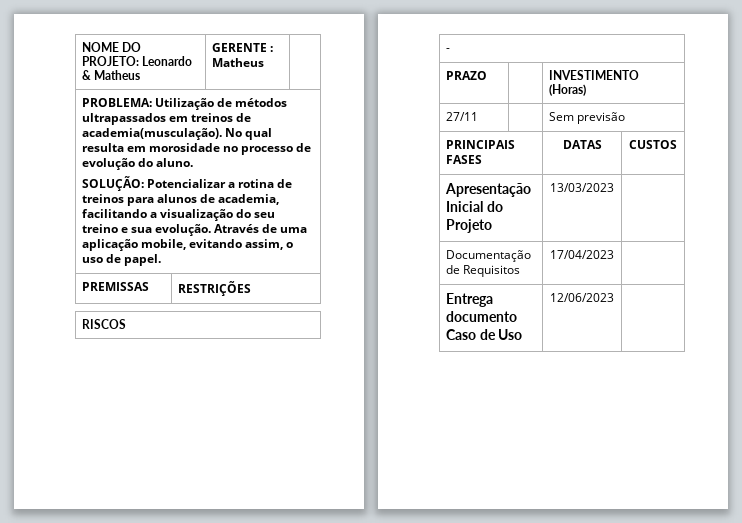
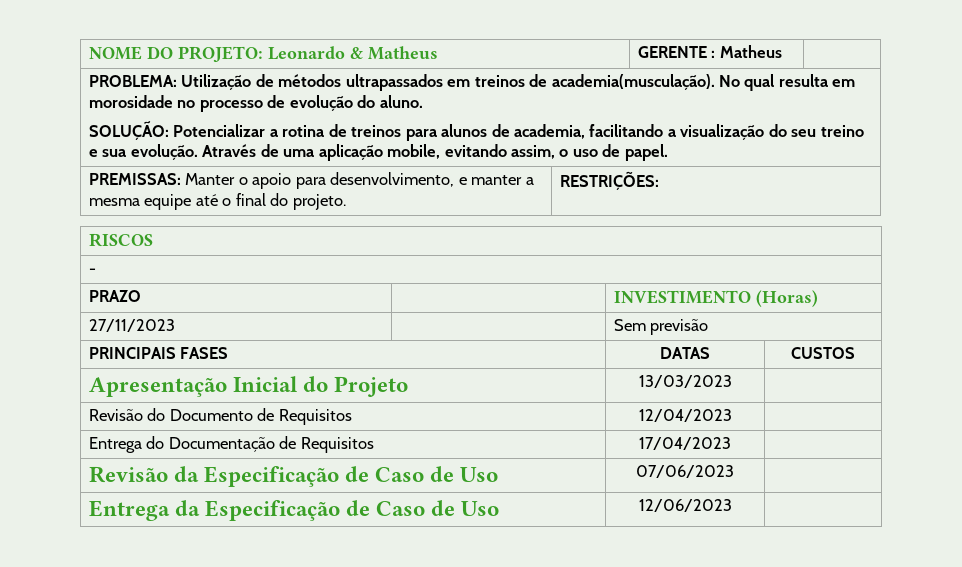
[81,282,149,291] [177,281,251,296] PREMISSAS | RESTRIÇÕES -> [88,172,534,189] [88,193,346,210] [559,171,659,190] PREMISSAS: Manter o apoio para desenvolvimento, e manter a mesma equipe até o final do projeto. | RESTRIÇÕES:
[445,112,478,121] 27/11 -> [88,319,175,332] 27/11/2023
[445,250,531,262] [445,265,520,277] [550,250,614,259] [445,293,493,307] [445,311,517,322] Documentação de Requisitos | 17/04/2023 | // Entrega documento -> [88,408,352,425] [638,409,732,422] [88,436,374,453] [639,437,732,450] [88,466,499,487] [636,465,735,478] [88,500,371,521] Revisão do Documento de Requisitos | 12/04/2023 | // Entrega do Documentação de Requisitos | 17/04/2023 | // Revisão da Especificação de Caso de Uso | 07/06/2023 | // Entrega da Especificação de

